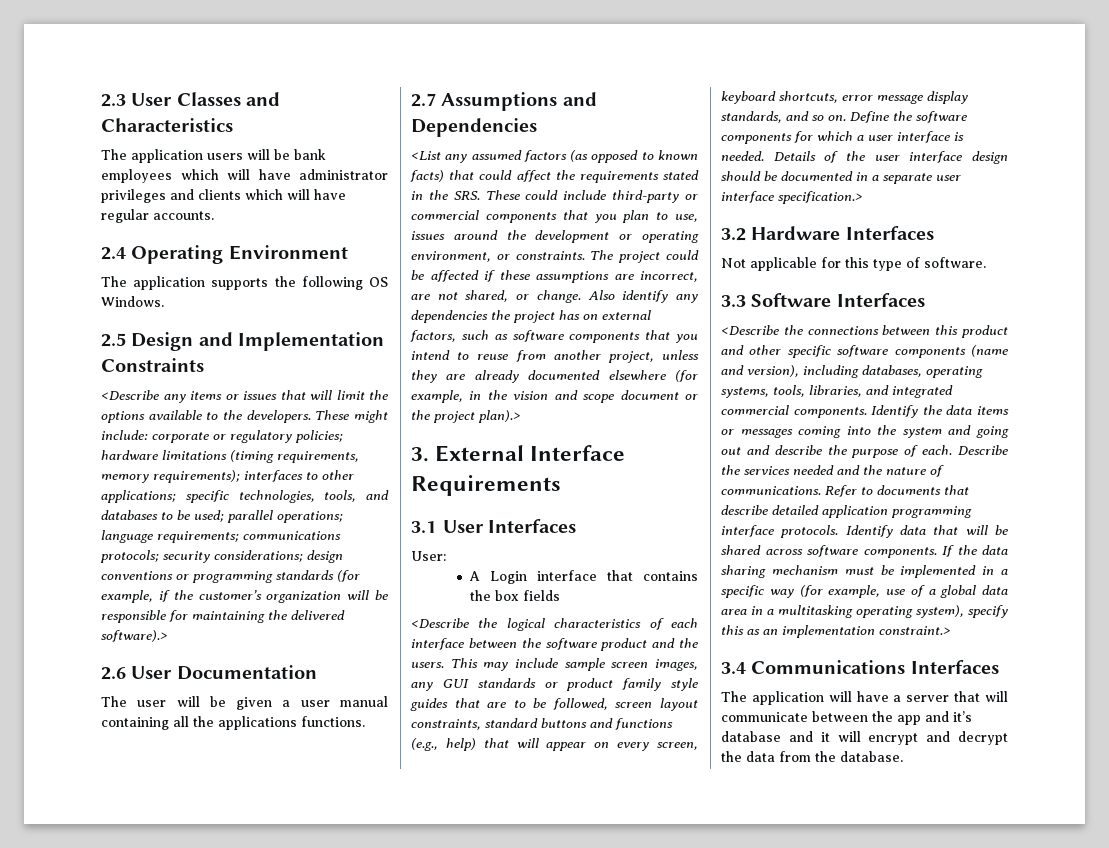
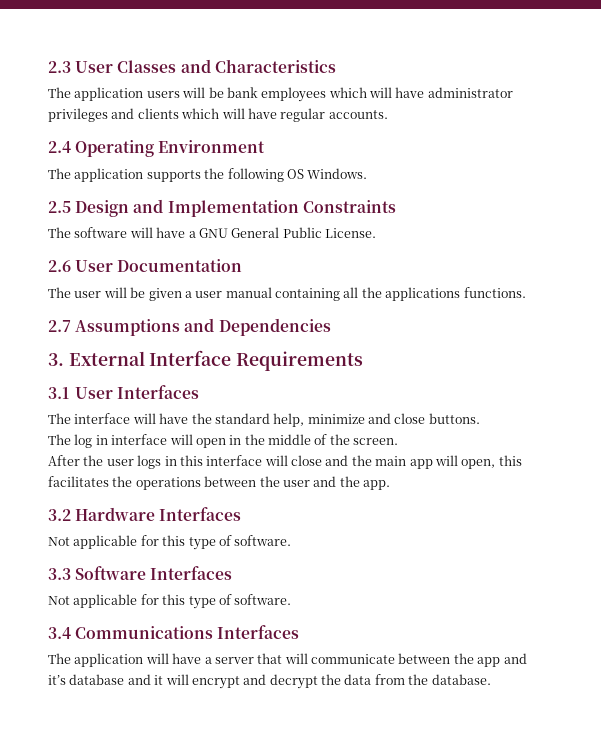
[101,390,388,403] [101,410,388,423] [101,430,343,443] [101,450,359,463] [101,470,354,483] [101,490,389,503] [101,510,343,523] [101,530,341,543] [100,550,343,563] [101,570,360,583] [101,590,388,603] [101,610,345,623] [101,630,168,642] <Describe any items or issues that will limit the options available to the developers. These might include: corporate or regulatory policies; hardware limitations (timing requirements, memory requirements); interfaces to other applications; specific technologies, tools, and databases to be used; parallel operations; language requirements; communications protocols; security considerations; design conventions or programming standards (for example, if the customer’s organization will be responsible for maintaining the delivered software).> -> [48,227,376,238] The software will have a GNU General Public License.
[411,150,698,163] [410,170,699,183] [411,190,698,203] [411,210,698,223] [411,230,699,243] [411,250,699,263] [411,270,698,283] [411,290,698,303] [411,310,651,323] [410,330,698,343] [411,350,699,363] [411,370,698,383] [411,390,698,403] [411,410,521,423] // <List any assumed factors (as opposed to known facts) that could affect the requirements stated in the SRS. These could include third-party or commercial components that you plan to use, issues around the development or operating environment, or constraints. The project could be affected if these assumptions are incorrect, are not shared, or change. Also identify any dependencies the project has on external factors, such as software components that you intend to reuse from another project, unless they are already documented elsewhere (for example, in the vision and scope document or the project plan).> -> (331, 327) none
[411,551,446,561] [468,570,698,584] [469,590,560,601] [411,618,698,631] [411,638,698,651] [411,658,698,671] [411,678,698,691] [410,698,698,711] [411,718,673,730] [411,738,698,751] [721,91,968,104] [721,111,967,123] [721,131,964,144] [721,151,1008,164] [721,171,961,184] [721,191,863,204] User: // A Login interface that contains the box fields // <Describe the logical characteristics of each interface between the software product and the users. This may include sample screen images, any GUI standards or product family style guides that are to be followed, screen layout constraints, standard buttons and functions (e.g., help) that will appear on every screen, keyboard shortcuts, error message display standards, and so on. Define the software components for which a user interface is needed. Details of the user interface design should be documented in a separate user interface specification.> -> [48,413,480,427] [48,434,399,448] [48,455,522,469] [48,476,390,490] The interface will have the standard help, minimize and close buttons. // The log in interface will open in the middle of the screen. // After the user logs in this interface will close and the main app will open, this facilitates the operations between the user and the app.
[721,325,1008,338] [721,345,1008,358] [721,365,983,378] [721,385,953,398] [721,405,1009,418] [721,425,1009,438] [721,445,1008,458] [721,465,944,477] [721,485,969,497] [721,505,972,518] [721,525,1008,538] [721,545,1008,558] [721,565,1008,578] [721,585,1008,598] [721,605,1008,618] [721,625,951,638] <Describe the connections between this product and other specific software components (name and version), including databases, operating systems, tools, libraries, and integrated commercial components. Identify the data items or messages coming into the system and going out and describe the purpose of each. Describe the services needed and the nature of communications. Refer to documents that describe detailed application programming interface protocols. Identify data that will be shared across software components. If the data sharing mechanism must be implemented in a specific way (for example, use of a global data area in a multitasking operating system), specify this as an implementation constraint.> -> [48,594,292,609] Not applicable for this type of software.

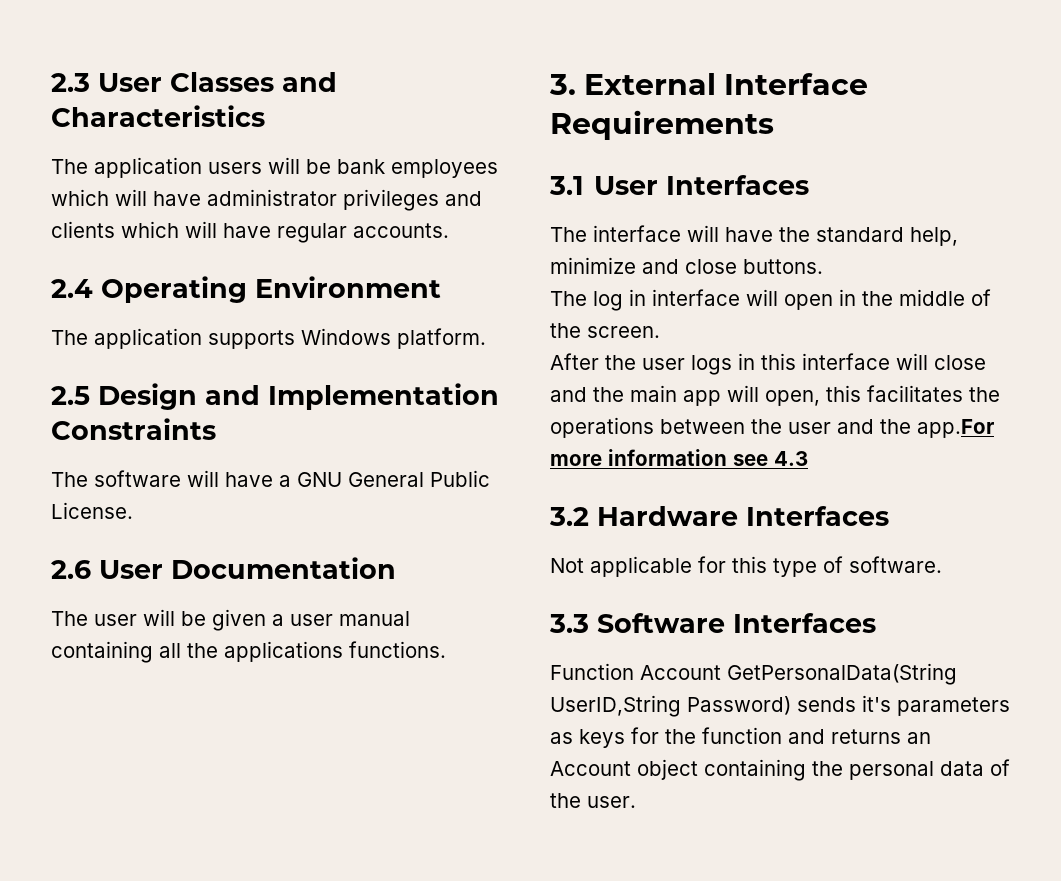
[204,168,368,182] the following OS Windows. -> [301,328,486,349] Windows platform.
[48,318,331,336] // 2.7 Assumptions and Dependencies -> (446, 649) none
[363,480,390,490] app. -> [917,419,994,438] [550,449,808,466] app.For more information see 4.3
[48,594,292,609] [48,625,300,639] [48,653,527,667] [48,674,491,689] Not applicable for this type of software. // 3.4 Communications Interfaces // The application will have a server that will communicate between the app and it’s database and it will encrypt and decrypt the data from the database. -> [550,663,957,685] [550,695,1010,717] [550,727,931,748] [550,759,1010,781] [550,793,636,808] Function Account GetPersonalData(String UserID,String Password) sends it's parameters as keys for the function and returns an Account object containing the personal data of the user.

